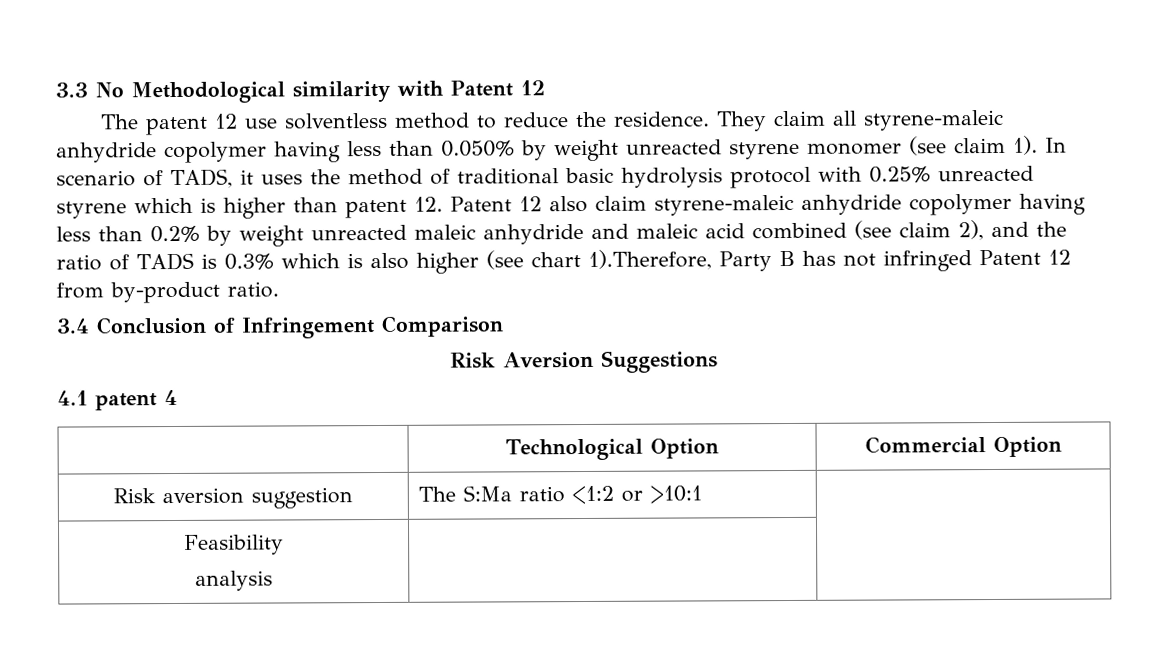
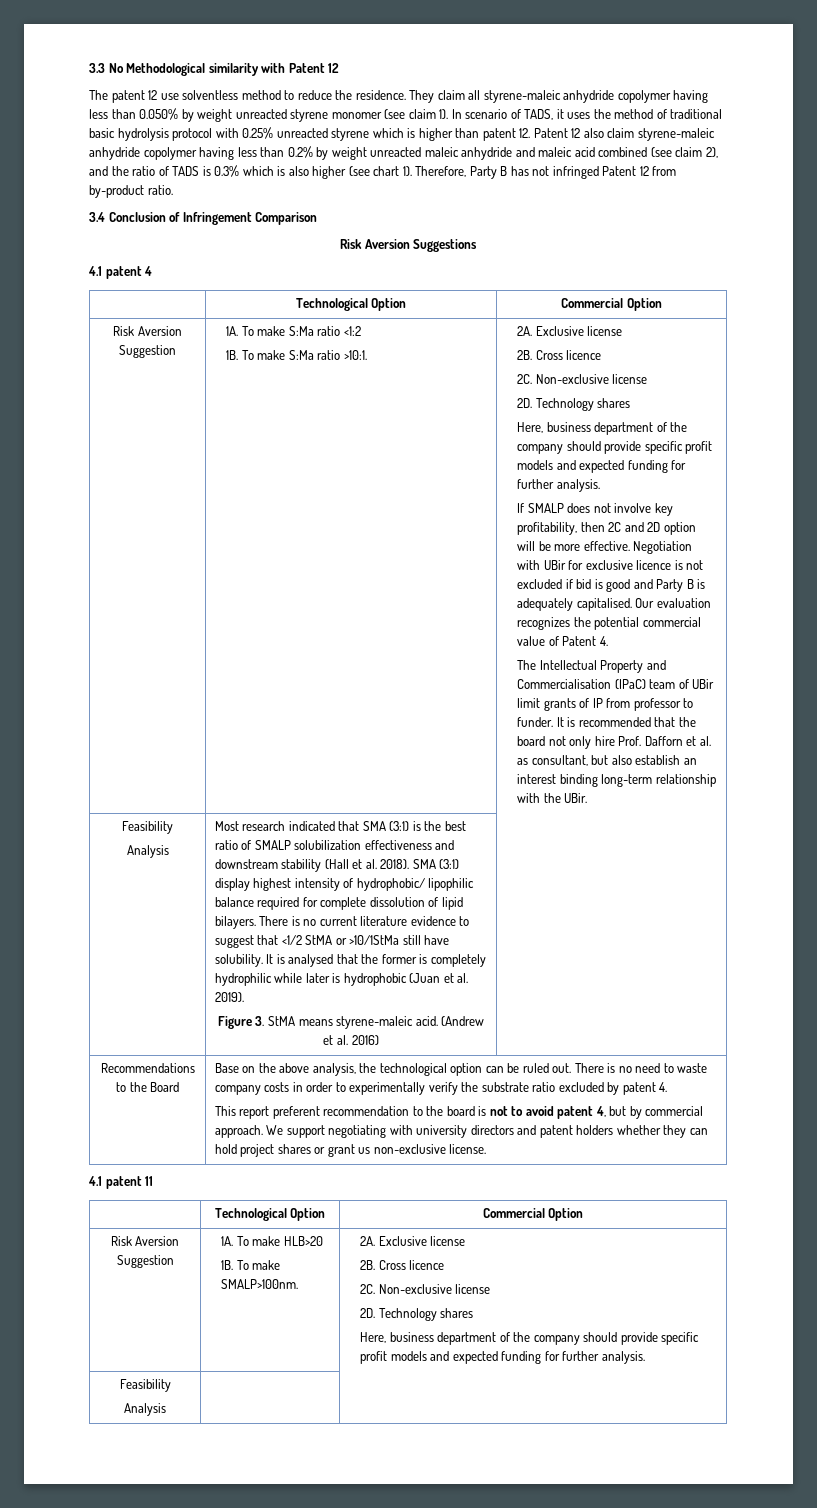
[587,249,712,270] 1).Therefore, -> [402,166,467,177] 1). Therefore,
[162,487,353,509] [418,485,703,505] [184,534,284,555] [195,570,273,591] aversion suggestion | The S:Ma ratio <1:2 or >10:1 | // Feasibility // analysis -> [137,326,182,336] [119,345,176,358] [226,326,361,336] [226,350,367,360] [517,326,623,336] [517,350,602,360] [517,374,648,384] [517,398,631,411] [517,422,688,435] [517,441,713,454] [517,460,687,473] [517,479,600,492] [517,503,673,516] [517,522,696,535] [517,541,693,554] [517,560,704,570] [517,579,706,592] [517,598,711,611] [517,617,701,630] [517,636,608,646] [517,660,666,673] [517,679,715,689] [517,698,694,711] [517,717,696,727] [517,736,711,749] [517,755,697,766] [517,774,716,787] [517,793,588,803] [122,821,173,834] [126,845,169,858] [214,821,466,831] [214,840,455,850] [214,859,460,872] [214,878,475,891] [214,897,463,910] [214,916,470,929] [214,935,450,948] [214,954,486,967] [214,973,469,986] [214,992,244,1002] [217,1016,485,1029] [323,1035,379,1045] [100,1063,195,1073] [115,1082,180,1092] [214,1063,708,1076] [214,1082,668,1095] [214,1106,704,1119] [214,1125,708,1138] [214,1144,487,1157] [88,1176,154,1189] [214,1208,326,1221] [482,1208,584,1221] [110,1236,180,1246] [116,1255,174,1268] [221,1236,323,1246] [221,1260,281,1270] [221,1279,299,1289] [360,1236,466,1246] [360,1260,445,1270] [360,1284,491,1294] [360,1308,474,1321] [360,1332,700,1345] [360,1351,645,1364] [119,1379,171,1392] [124,1403,166,1416] Aversion Suggestion | 1A. To make S:Ma ratio <1:2 // 1B. To make S:Ma ratio >10:1. | 2A. Exclusive license // 2B. Cross licence // 2C. Non-exclusive license // 2D. Technology shares // Here, business department of the company should provide specific profit models and expected funding for further analysis. // If SMALP does not involve key profitability, then 2C and 2D option will be more effective. Negotiation with UBir for exclusive licence is not excluded if bid is good and Party B is adequately capitalised. Our evaluation recognizes the potential commercial value of Patent 4. // The Intellectual Property and Commercialisation (IPaC) team of UBir limit grants of IP from professor to funder. It is recommended that the board not only hire Prof. Dafforn et al. as consultant, but also establish an interest binding long-term relationship with the UBir. // Feasibility // Analysis | Most research indicated that SMA (3:1) is the best ratio of SMALP solubilization effectiveness and downstream stability (Hall et al. 2018). SMA (3:1) display highest intensity of hydrophobic/ lipophilic balance required for complete dissolution of lipid bilayers. There is no current literature evidence to suggest that <1/2 StMA or >10/1StMa still have solubility. It is analysed that the former is completely hydrophilic while later is hydrophobic (Juan et al. 2019). // Figure 3. StMA means styrene-maleic acid. (Andrew et al. 2016) | // Recommendations to the Board | Base on the above analysis, the technological option can be ruled out. There is no need to waste company costs in order to experimentally verify the substrate ratio excluded by patent 4. // This report preferent recommendation to the board is not to avoid patent 4, but by commercial approach. We support negotiating with university directors and patent holders whether they can hold project shares or grant us non-exclusive license. // 4.1 patent 11 // | Technological Option | Commercial Option // Risk Aversion Suggestion | 1A. To make HLB>20 // 1B. To make SMALP>100nm. | 2A. Exclusive license // 2B. Cross licence // 2C. Non-exclusive license // 2D. Technology shares // Here, business department of the company should provide specific profit models and expected funding for further analysis. // Feasibility // Analysis

